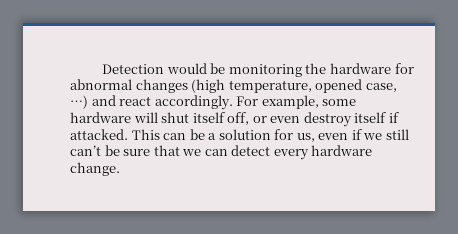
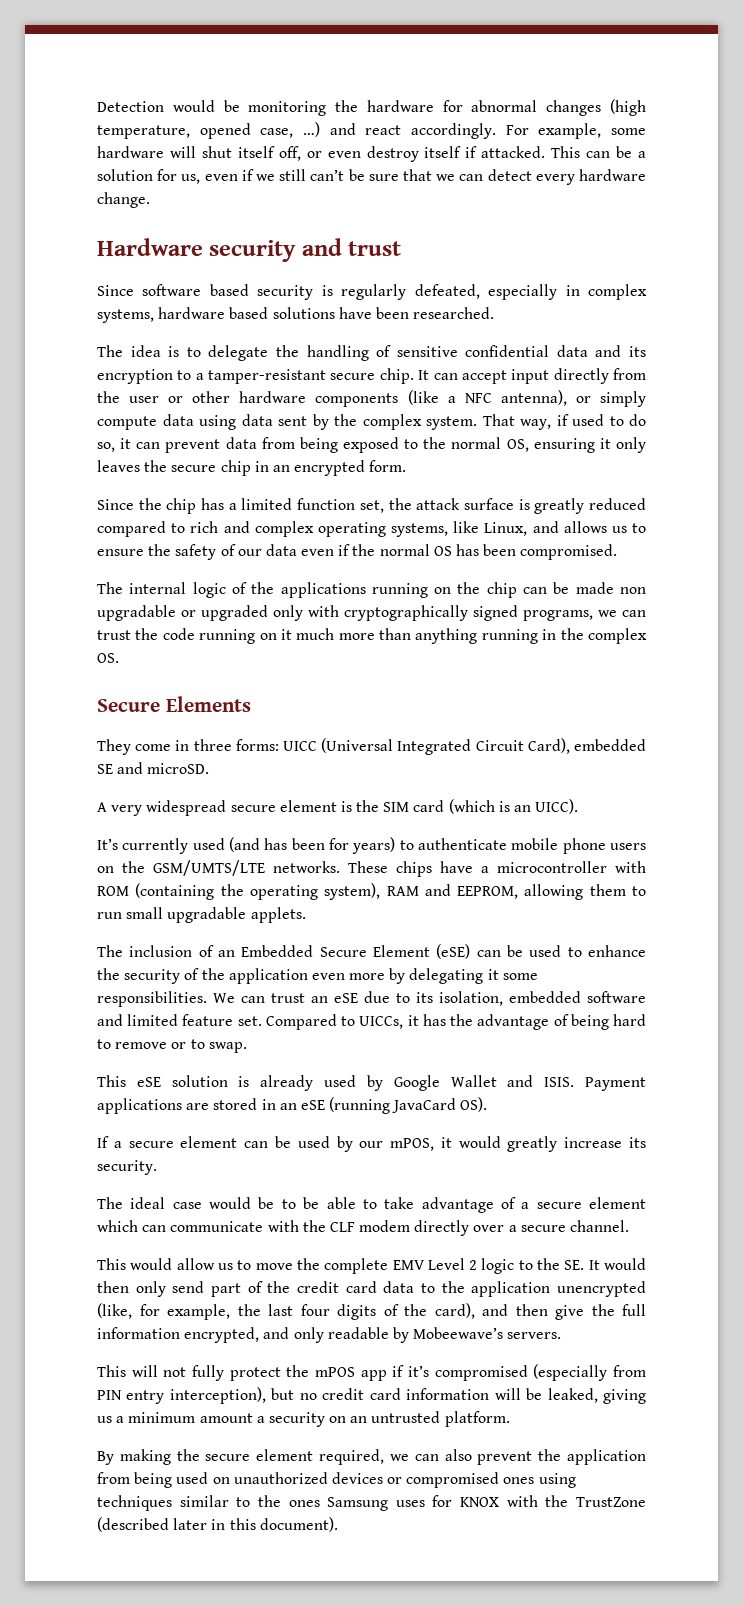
(120, 169) none -> [97,238,402,262] [97,284,647,300] [97,307,495,323] [97,345,646,361] [97,368,647,384] [97,390,646,407] [97,414,646,430] [97,437,647,453] [97,460,407,476] [97,498,646,514] [97,521,646,537] [97,544,618,560] [97,582,647,598] [97,605,646,621] [97,628,647,644] [97,653,119,663] [97,696,251,712] [97,738,646,755] [97,762,210,774] [97,799,579,816] [97,837,646,854] [97,860,646,877] [97,883,646,900] [97,907,306,923] [97,944,646,959] [97,968,538,984] [97,991,646,1007] [97,1014,646,1030] [97,1039,247,1053] [97,1075,646,1091] [97,1097,488,1114] [97,1136,646,1152] [97,1160,157,1175] [97,1197,646,1213] [97,1220,630,1236] [97,1258,646,1274] [97,1281,646,1297] [97,1303,646,1320] [97,1327,562,1343] [97,1364,647,1381] [97,1387,646,1404] [97,1411,510,1427] [97,1449,646,1465] [97,1472,576,1488] [97,1495,646,1511] [97,1517,338,1532] // Hardware security and trust // Since software based security is regularly defeated, especially in complex systems, hardware based solutions have been researched. // The idea is to delegate the handling of sensitive confidential data and its encryption to a tamper-resistant secure chip. It can accept input directly from the user or other hardware components (like a NFC antenna), or simply compute data using data sent by the complex system. That way, if used to do so, it can prevent data from being exposed to the normal OS, ensuring it only leaves the secure chip in an encrypted form. // Since the chip has a limited function set, the attack surface is greatly reduced compared to rich and complex operating systems, like Linux, and allows us to ensure the safety of our data even if the normal OS has been compromised. // The internal logic of the applications running on the chip can be made non upgradable or upgraded only with cryptographically signed programs, we can trust the code running on it much more than anything running in the complex OS. // Secure Elements // They come in three forms: UICC (Universal Integrated Circuit Card), embedded SE and microSD. // A very widespread secure element is the SIM card (which is an UICC). // It’s currently used (and has been for years) to authenticate mobile phone users on the GSM/UMTS/LTE networks. These chips have a microcontroller with ROM (containing the operating system), RAM and EEPROM, allowing them to run small upgradable applets. // The inclusion of an Embedded Secure Element (eSE) can be used to enhance the security of the application even more by delegating it some responsibilities. We can trust an eSE due to its isolation, embedded software and limited feature set. Compared to UICCs, it has the advantage of being hard to remove or to swap. // This eSE solution is already used by Google Wallet and ISIS. Payment applications are stored in an eSE (running JavaCard OS). // If a secure element can be used by our mPOS, it would greatly increase its security. // The ideal case would be to be able to take advantage of a secure element which can communicate with the CLF modem directly over a secure channel. // This would allow us to move the complete EMV Level 2 logic to the SE. It would then only send part of the credit card data to the application unencrypted (like, for example, the last four digits of the card), and then give the full information encrypted, and only readable by Mobeewave’s servers. // This will not fully protect the mPOS app if it’s compromised (especially from PIN entry interception), but no credit card information will be leaked, giving us a minimum amount a security on an untrusted platform. // By making the secure element required, we can also prevent the application from being used on unauthorized devices or compromised ones using techniques similar to the ones Samsung uses for KNOX with the TrustZone (described later in this document).

